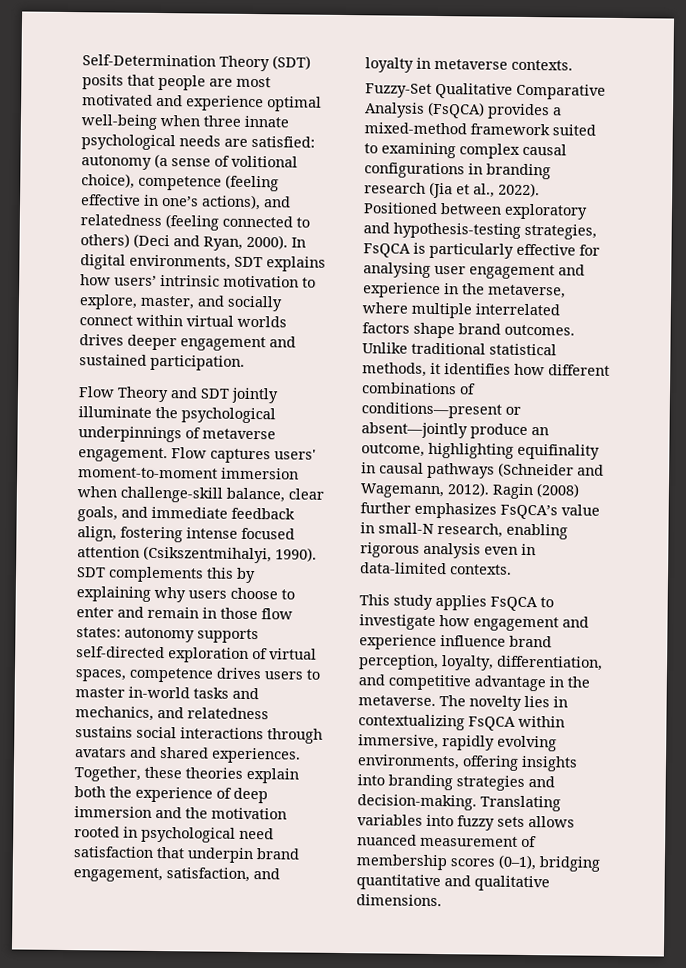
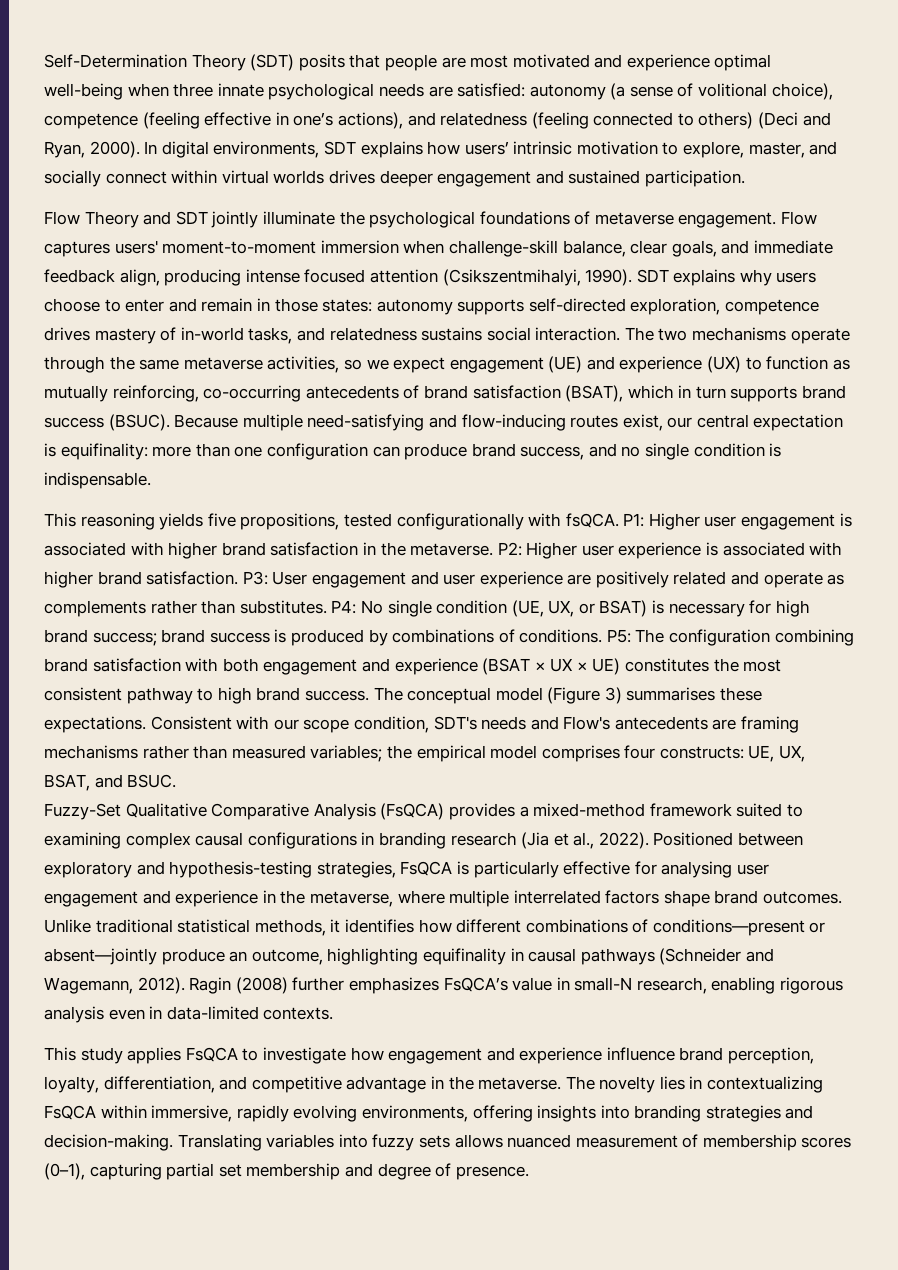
[78,426,182,443] underpinnings -> [479,211,570,225] foundations
[120,526,183,543] fostering -> [164,269,242,286] producing
[108,566,256,584] [76,586,151,602] complements this by explaining -> [673,269,736,286] explains
[261,608,293,620] flow -> (318, 305) none
[168,647,317,663] [75,667,320,683] [75,686,259,700] [75,706,269,721] [75,726,323,744] [75,746,301,764] [74,766,299,784] [74,786,268,804] [74,806,287,820] [74,826,274,843] [73,846,300,864] [73,867,280,883] [365,57,573,73] exploration of virtual spaces, competence drives users to master in-world tasks and mechanics, and relatedness sustains social interactions through avatars and shared experiences. Together, these theories explain both the experience of deep immersion and the motivation rooted in psychological need satisfaction that underpin brand engagement, satisfaction, and loyalty in metaverse contexts. -> [630,298,820,315] [44,327,850,344] [44,356,850,373] [44,385,847,402] [44,414,844,431] [44,443,782,460] [44,472,151,489] [44,513,852,530] [44,542,843,559] [44,571,845,588] [44,600,810,617] [44,629,854,646] [44,658,782,675] [44,687,763,704] [44,716,800,733] [44,745,806,762] [44,774,177,791] exploration, competence drives mastery of in-world tasks, and relatedness sustains social interaction. The two mechanisms operate through the same metaverse activities, so we expect engagement (UE) and experience (UX) to function as mutually reinforcing, co-occurring antecedents of brand satisfaction (BSAT), which in turn supports brand success (BSUC). Because multiple need-satisfying and flow-inducing routes exist, our central expectation is equifinality: more than one configuration can produce brand success, and no single condition is indispensable. // This reasoning yields five propositions, tested configurationally with fsQCA. P1: Higher user engagement is associated with higher brand satisfaction in the metaverse. P2: Higher user experience is associated with higher brand satisfaction. P3: User engagement and user experience are positively related and operate as complements rather than substitutes. P4: No single condition (UE, UX, or BSAT) is necessary for high brand success; brand success is produced by combinations of conditions. P5: The configuration combining brand satisfaction with both engagement and experience (BSAT × UX × UE) constitutes the most consistent pathway to high brand success. The conceptual model (Figure 3) summarises these expectations. Consistent with our scope condition, SDT's needs and Flow's antecedents are framing mechanisms rather than measured variables; the empirical model comprises four constructs: UE, UX, BSAT, and BSUC.
[539,856,600,872] [356,874,550,892] [356,894,442,907] bridging quantitative and qualitative dimensions. -> [89,1163,529,1180] capturing partial set membership and degree of presence.

